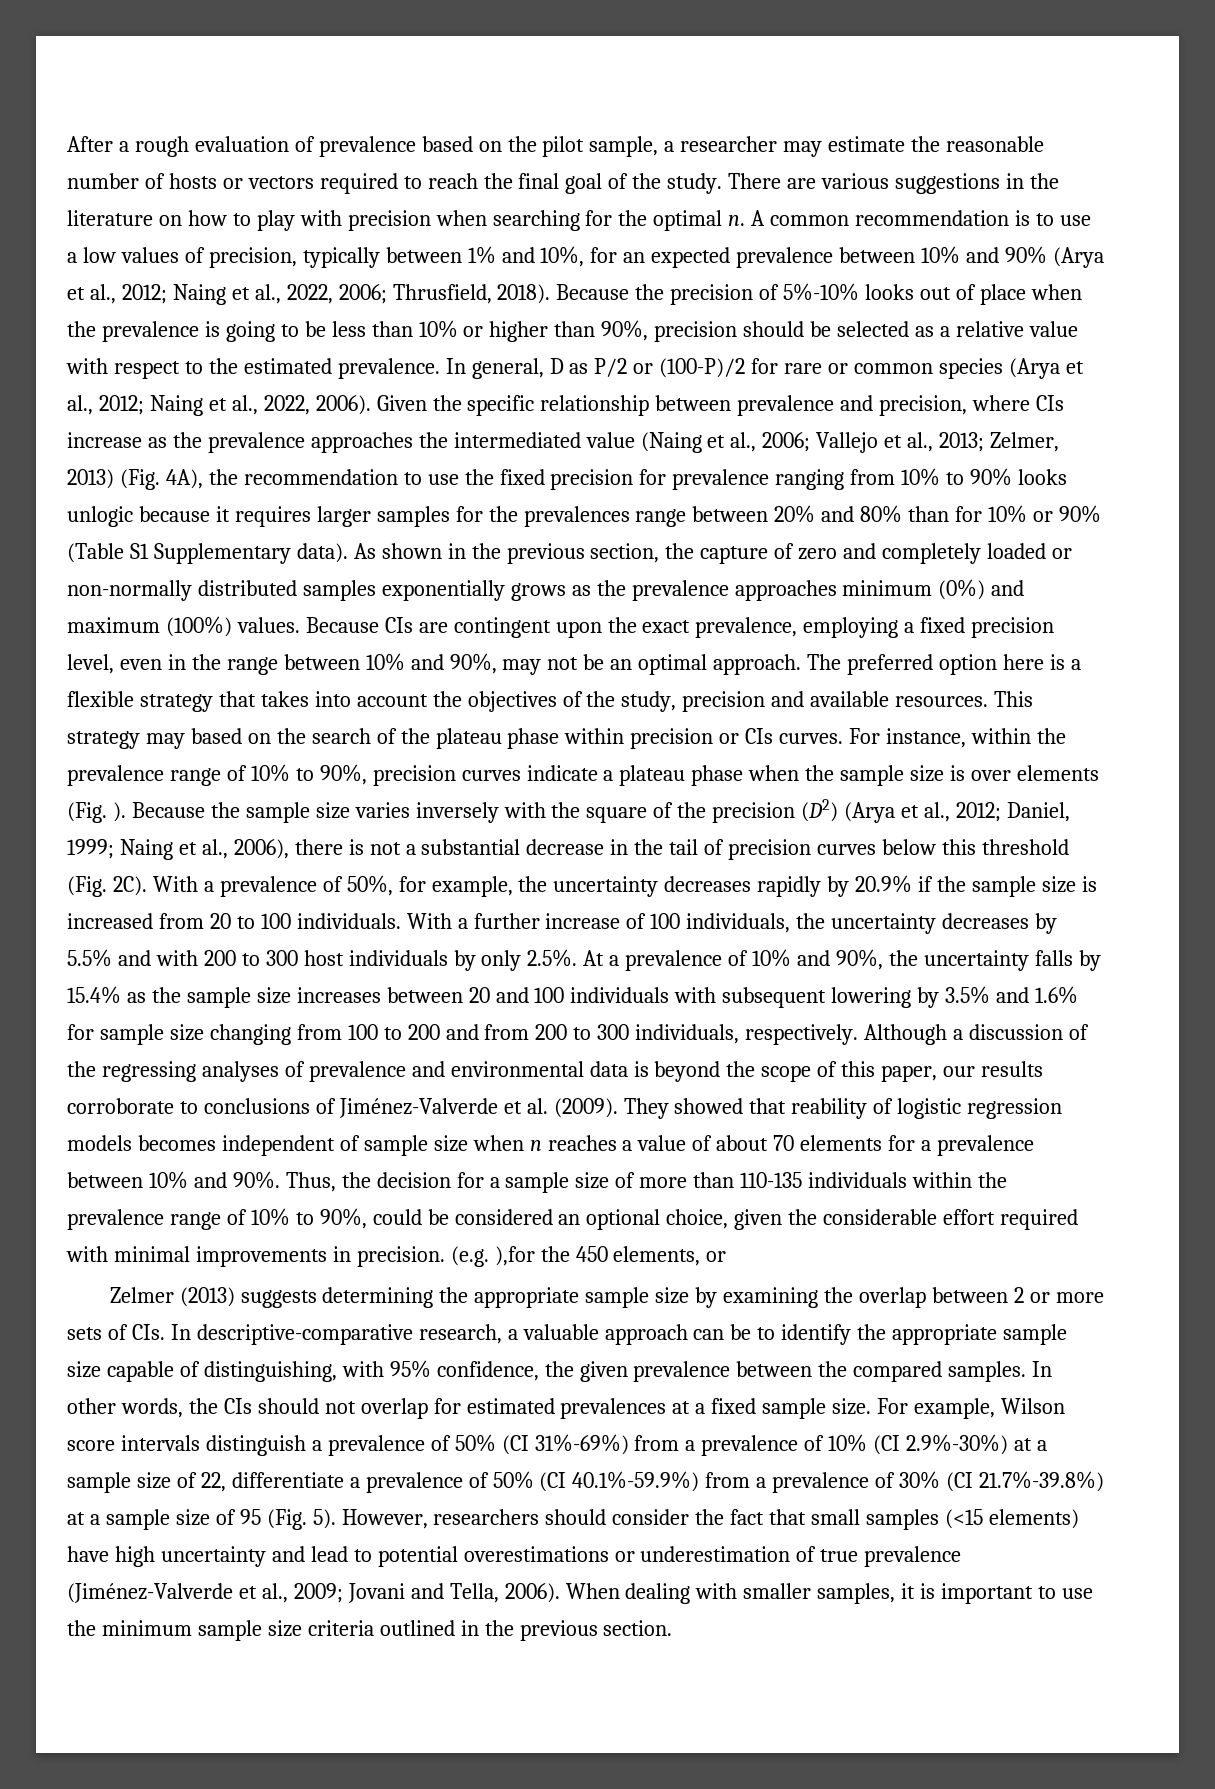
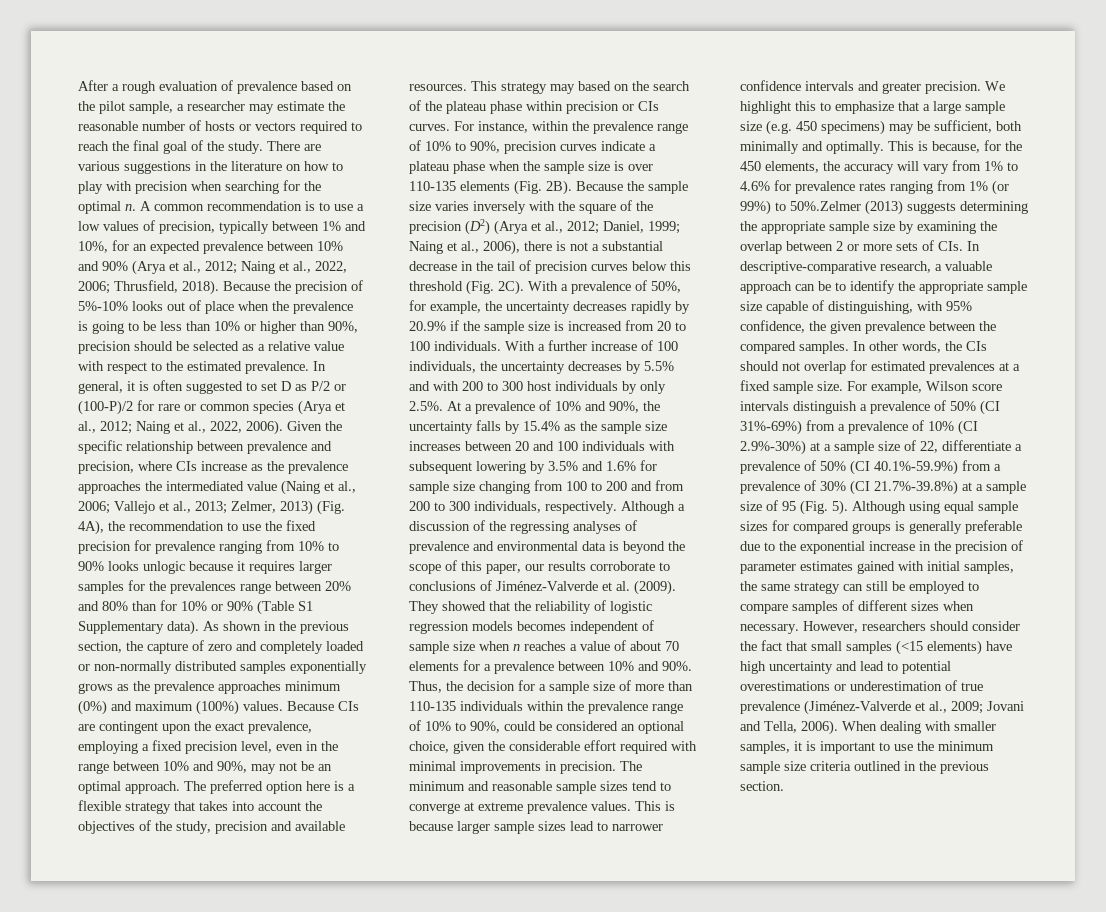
(544, 368) none -> [127,380,277,394] it is often suggested to set
(1011, 775) none -> [409,181,456,191] 110-135
[112,802,126,822] ). -> [546,180,572,195] 2B).
[791,1098,868,1119] reability -> [514,601,591,614] the reliability
[450,1246,727,1267] [109,1287,174,1303] (e.g. ),for the 450 elements, or // Zelmer -> [620,761,642,771] [409,781,671,794] [409,801,675,814] [409,821,663,834] [740,80,1005,94] [740,101,1005,114] [740,120,1022,135] [740,140,1022,154] [740,160,1018,174] [740,180,1009,195] [740,200,861,215] The minimum and reasonable sample sizes tend to converge at extreme prevalence values. This is because larger sample sizes lead to narrower confidence intervals and greater precision. We highlight this to emphasize that a large sample size (e.g. 450 specimens) may be sufficient, both minimally and optimally. This is because, for the 450 elements, the accuracy will vary from 1% to 4.6% for prevalence rates ranging from 1% (or 99%) to 50%.Zelmer
(336, 1519) none -> [852,501,1018,514] [740,520,1022,534] [740,540,1023,554] [740,561,1014,574] [740,581,979,594] [740,600,974,614] [740,624,799,634] Although using equal sample sizes for compared groups is generally preferable due to the exponential increase in the precision of parameter estimates gained with initial samples, the same strategy can still be employed to compare samples of different sizes when necessary.

